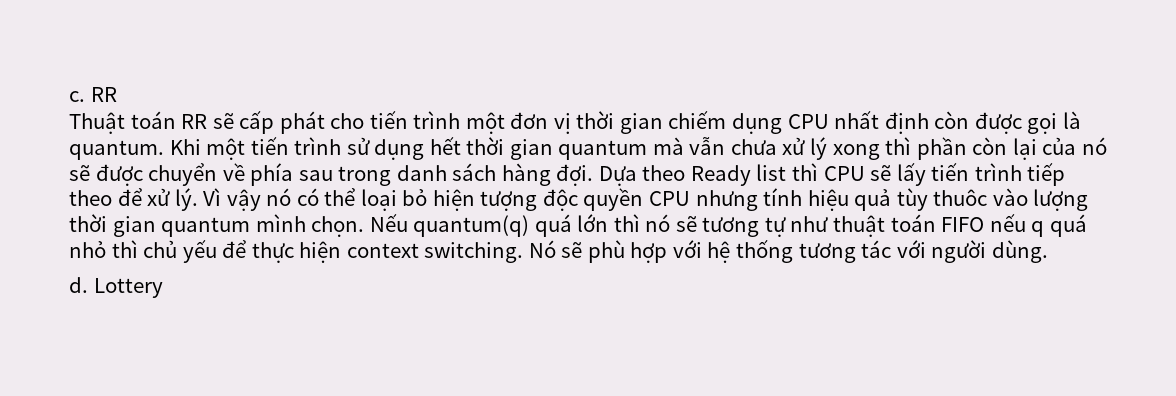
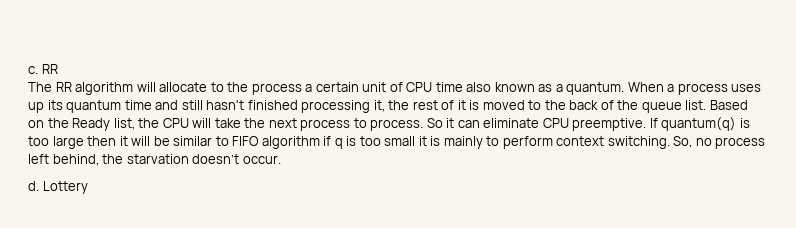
[69,110,1081,134] [69,136,1107,160] [69,162,1066,186] [69,188,1089,211] [69,213,1087,237] [69,239,1048,263] Thuật toán RR sẽ cấp phát cho tiến trình một đơn vị thời gian chiếm dụng CPU nhất định còn được gọi là quantum. Khi một tiến trình sử dụng hết thời gian quantum mà vẫn chưa xử lý xong thì phần còn lại của nó sẽ được chuyển về phía sau trong danh sách hàng đợi. Dựa theo Ready list thì CPU sẽ lấy tiến trình tiếp theo để xử lý. Vì vậy nó có thể loại bỏ hiện tượng độc quyền CPU nhưng tính hiệu quả tùy thuôc vào lượng thời gian quantum mình chọn. Nếu quantum(q) quá lớn thì nó sẽ tương tự như thuật toán FIFO nếu q quá nhỏ thì chủ yếu để thực hiện context switching. Nó sẽ phù hợp với hệ thống tương tác với người dùng. -> [28,82,762,95] [28,100,748,113] [28,117,750,131] [28,136,766,149] [28,154,281,166] The RR algorithm will allocate to the process a certain unit of CPU time also known as a quantum. When a process uses up its quantum time and still hasn't finished processing it, the rest of it is moved to the back of the queue list. Based on the Ready list, the CPU will take the next process to process. So it can eliminate CPU preemptive. If quantum(q) is too large then it will be similar to FIFO algorithm if q is too small it is mainly to perform context switching. So, no process left behind, the starvation doesn’t occur.

